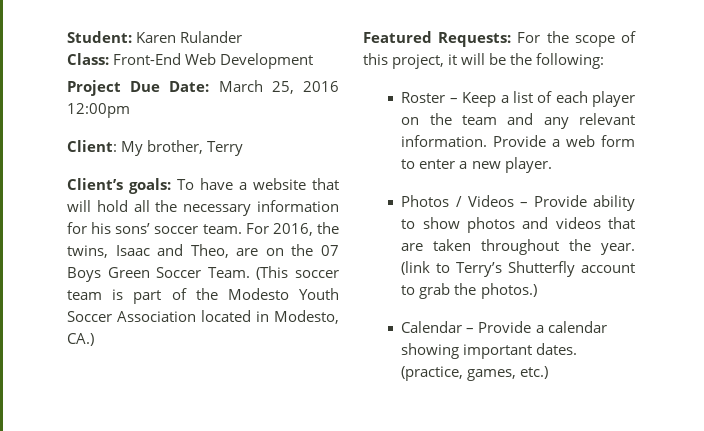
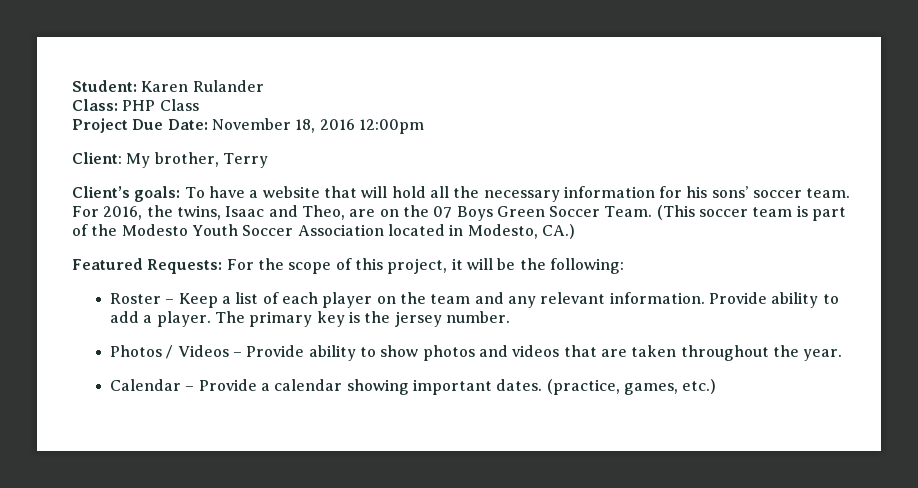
[113,53,314,69] Front-End Web Development -> [122,99,199,111] PHP Class
[218,80,294,94] March 25, -> [211,118,316,133] November 18,
[552,135,635,147] [401,157,552,173] a web form to enter a new player. -> [771,292,839,308] [110,311,510,327] ability to add a player. The primary key is the jersey number.
[401,261,635,277] [401,283,537,299] (link to Terry’s Shutterfly account to grab the photos.) -> (843, 355) none

